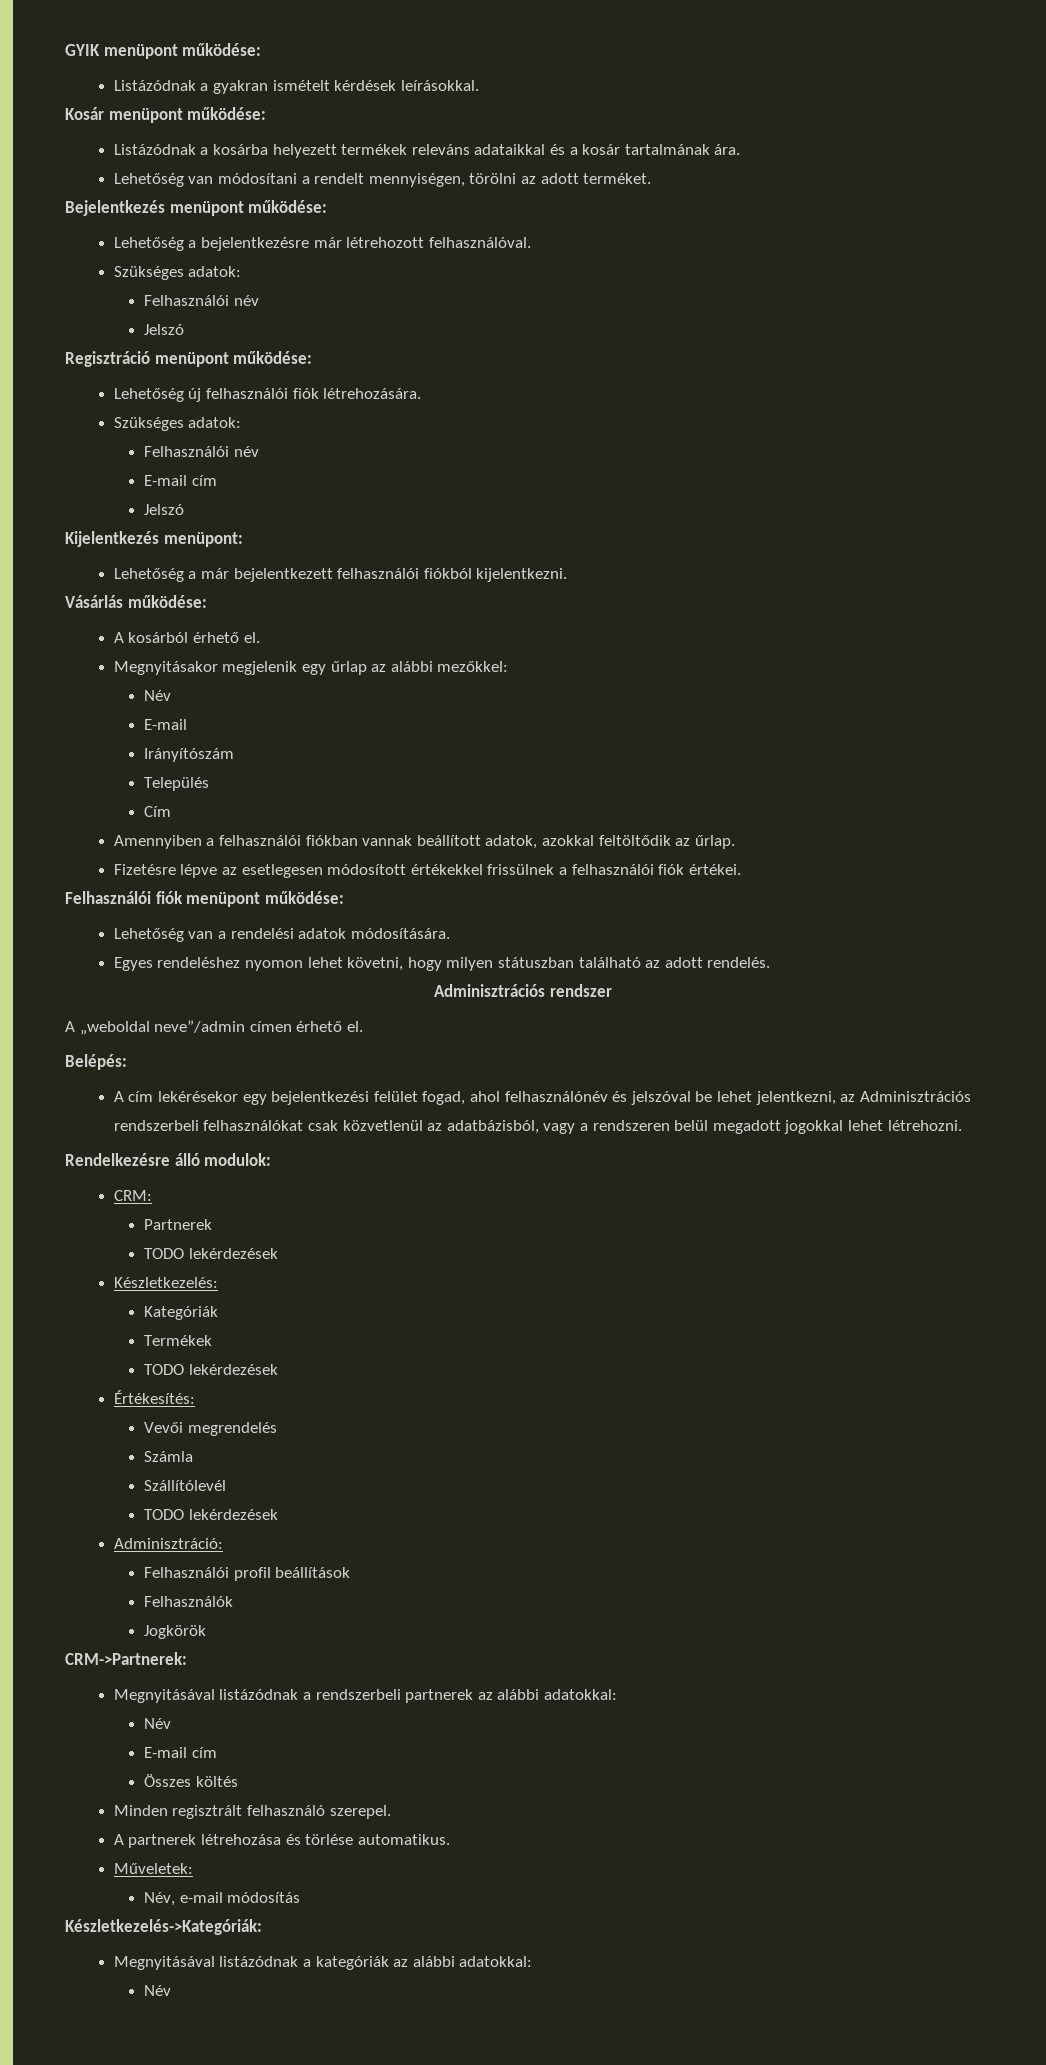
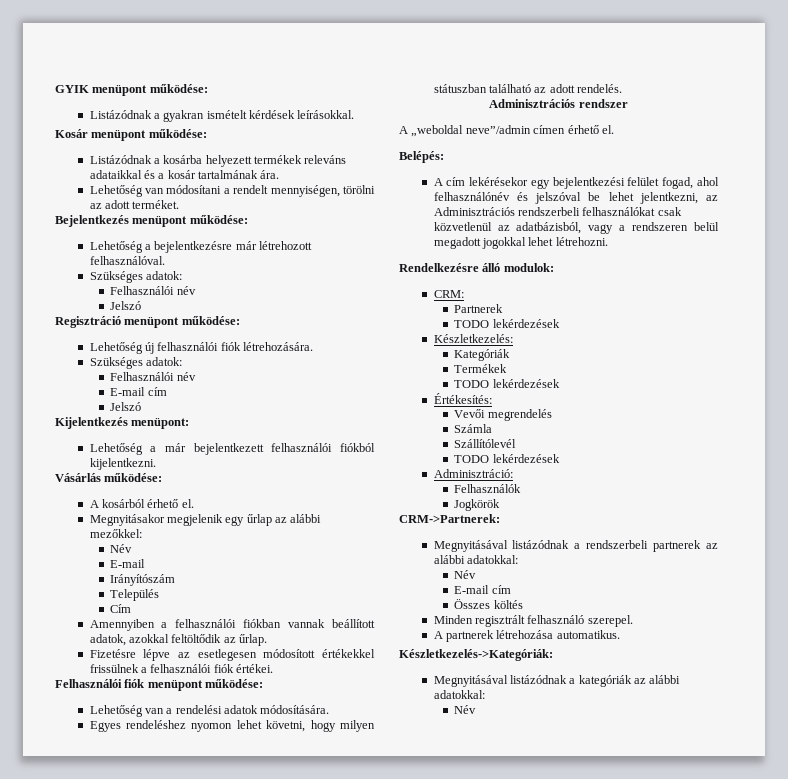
[144,1567,351,1581] // Felhasználói profil beállítások -> (513, 473) none
[285,1834,354,1845] és törlése -> (554, 634) none
[113,1863,193,1874] [144,1892,301,1906] // Műveletek: // Név, e-mail módosítás -> (620, 634) none

